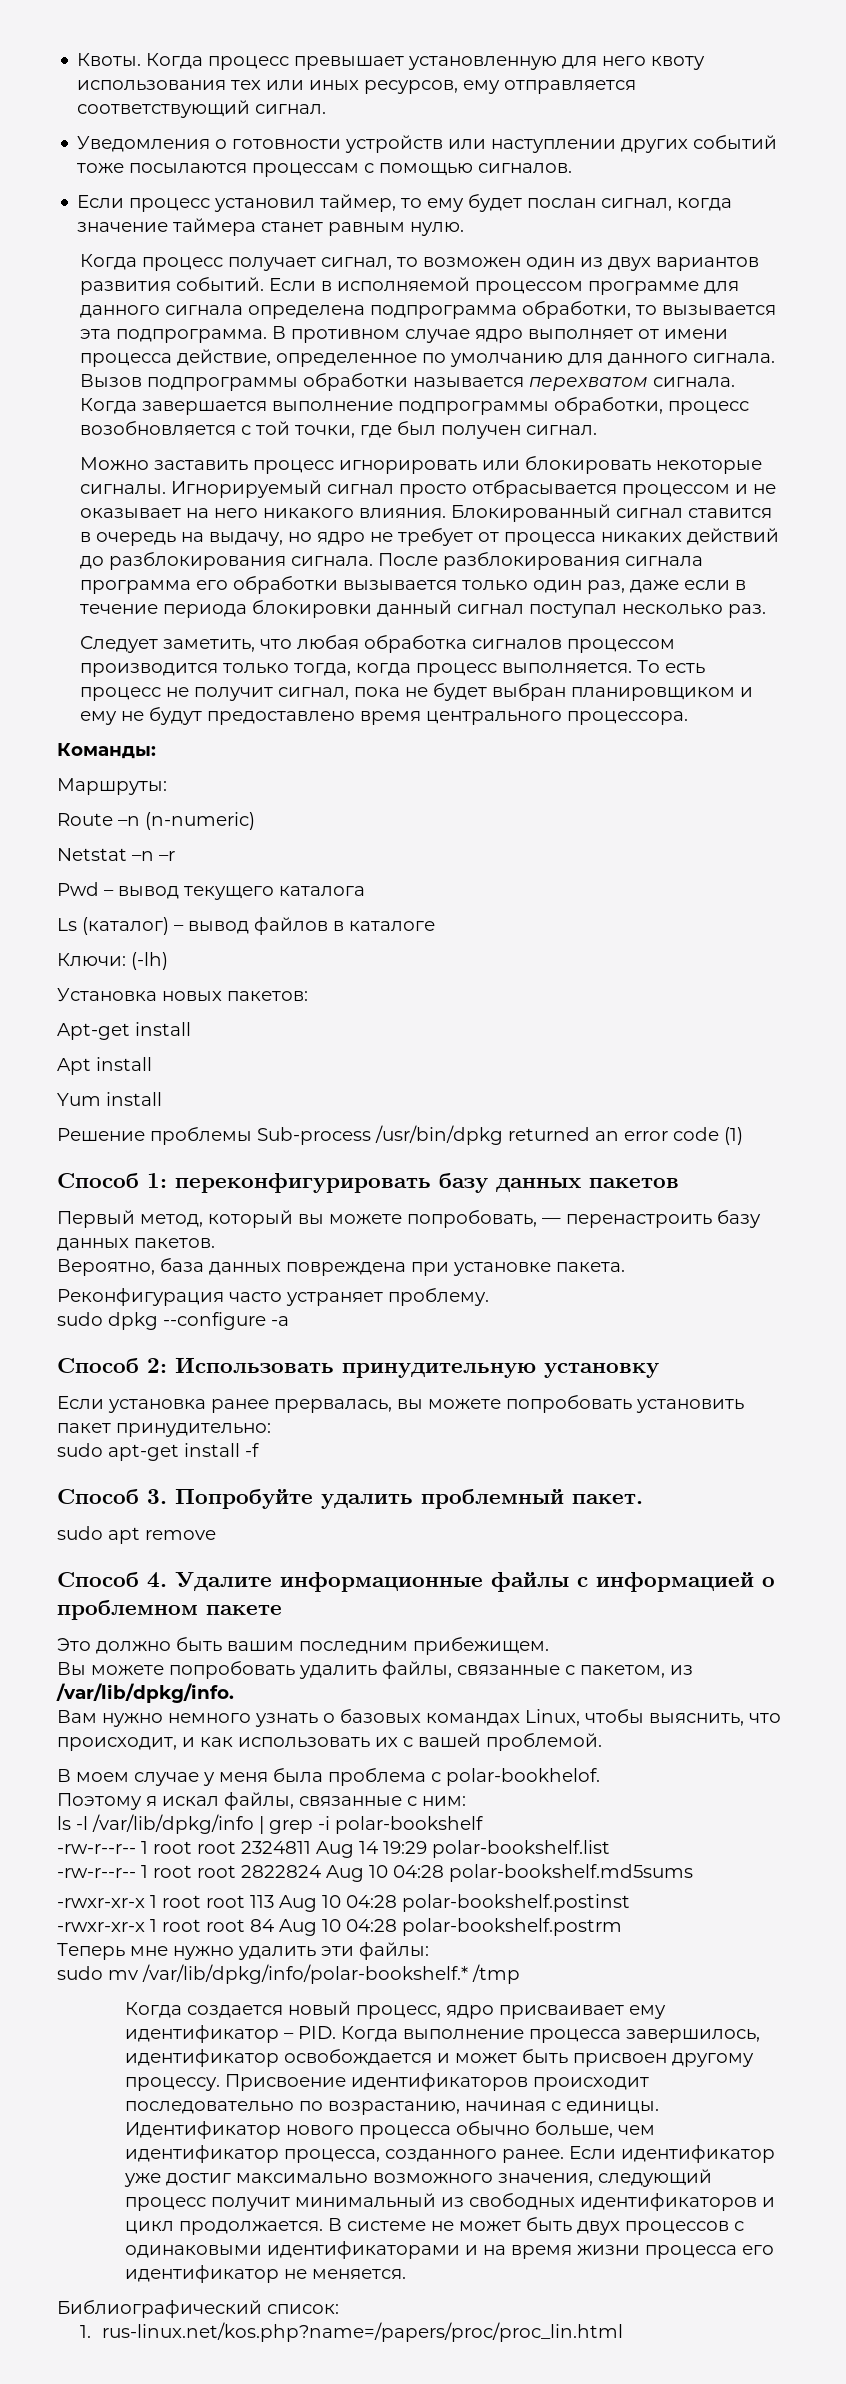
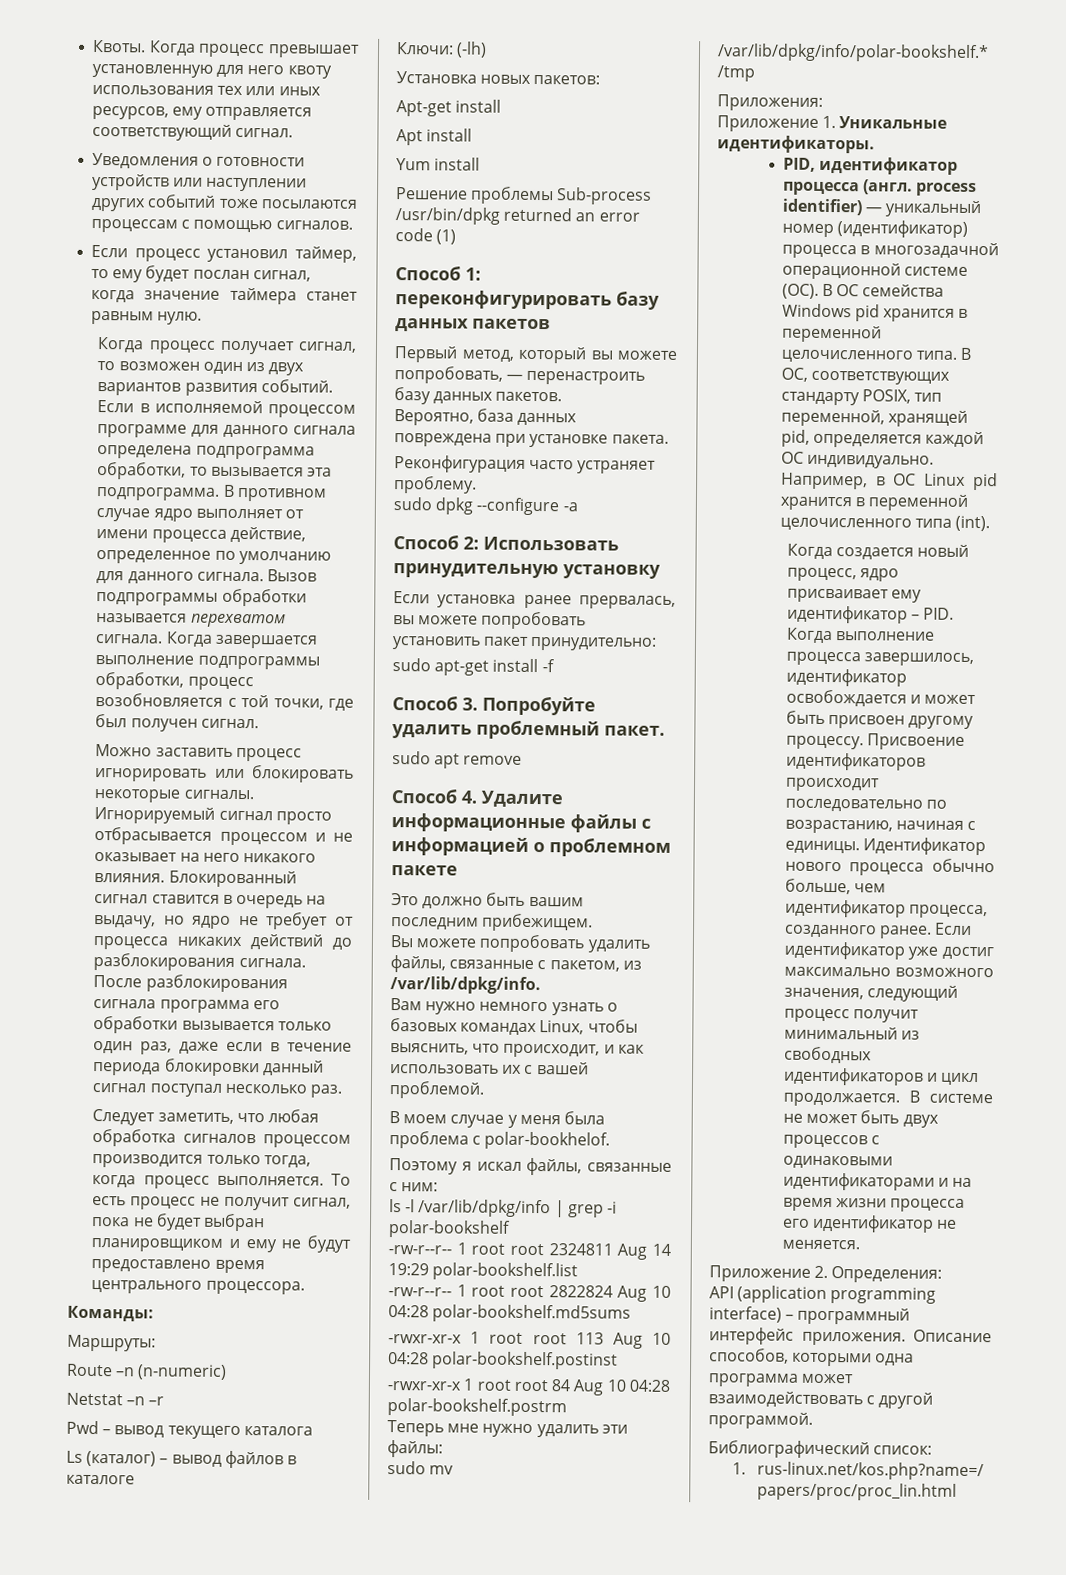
(520, 1974) none -> [717,94,823,111] [717,115,948,132] [717,135,875,154] [782,156,958,175] [782,179,978,197] [781,198,983,218] [781,220,968,238] [781,242,999,259] [781,262,968,280] [781,283,945,299] [781,303,969,322] [781,325,882,343] [780,347,973,363] [780,367,950,385] [780,389,943,406] [780,409,968,427] [780,429,985,448] [780,451,934,469] [780,472,998,491] [779,494,970,511] [779,515,991,532] // Приложения: // Приложение 1. Уникальные идентификаторы. // PID, идентификатор процесса (англ. process identifier) — уникальный номер (идентификатор) процесса в многозадачной операционной системе (ОС). В ОС семейства Windows pid хранится в переменной целочисленного типа. В ОС, соответствующих стандарту POSIX, тип переменной, хранящей pid, определяется каждой ОС индивидуально. Например, в ОС Linux pid хранится в переменной целочисленного типа (int).
(406, 2274) none -> [709,1265,943,1283] [709,1285,937,1304] [709,1306,911,1325] [709,1327,992,1346] [709,1348,915,1367] [708,1373,855,1387] [708,1391,934,1409] [708,1412,813,1429] // Приложение 2. Определения: // API (application programming interface) – программный интерфейс приложения. Описание способов, которыми одна программа может взаимодействовать с другой программой.

